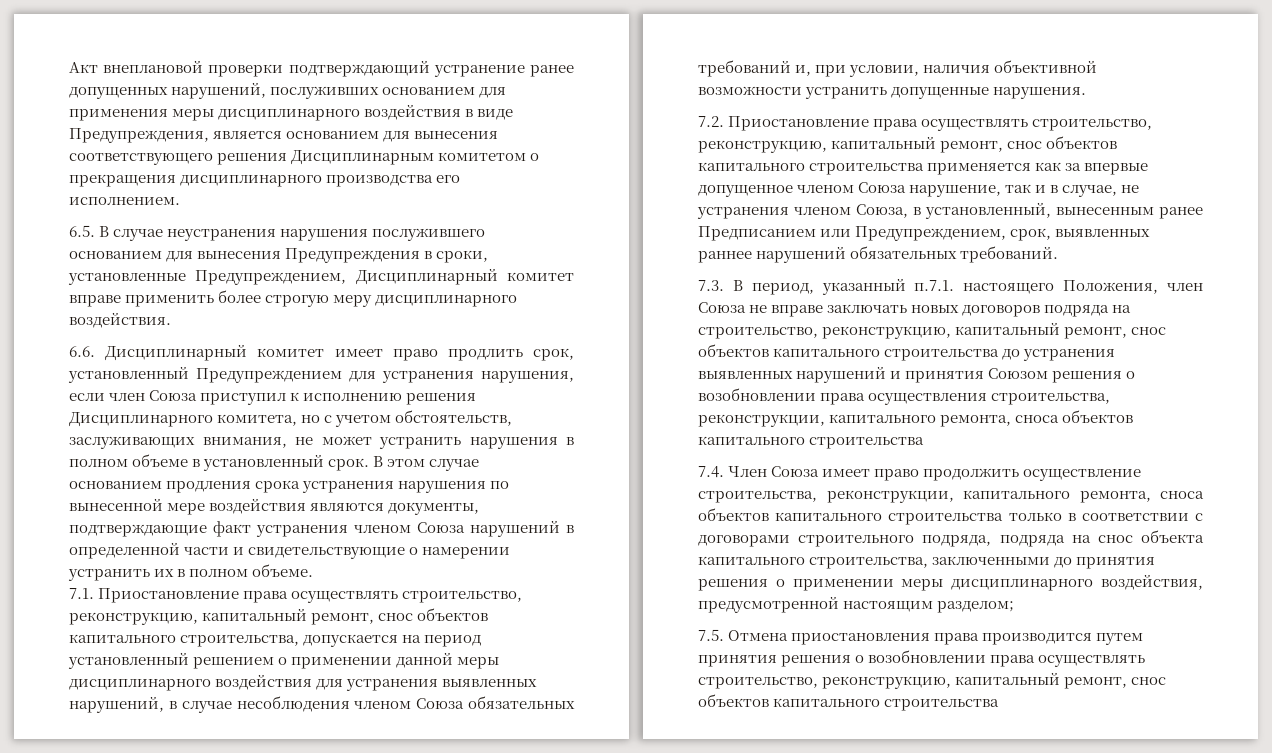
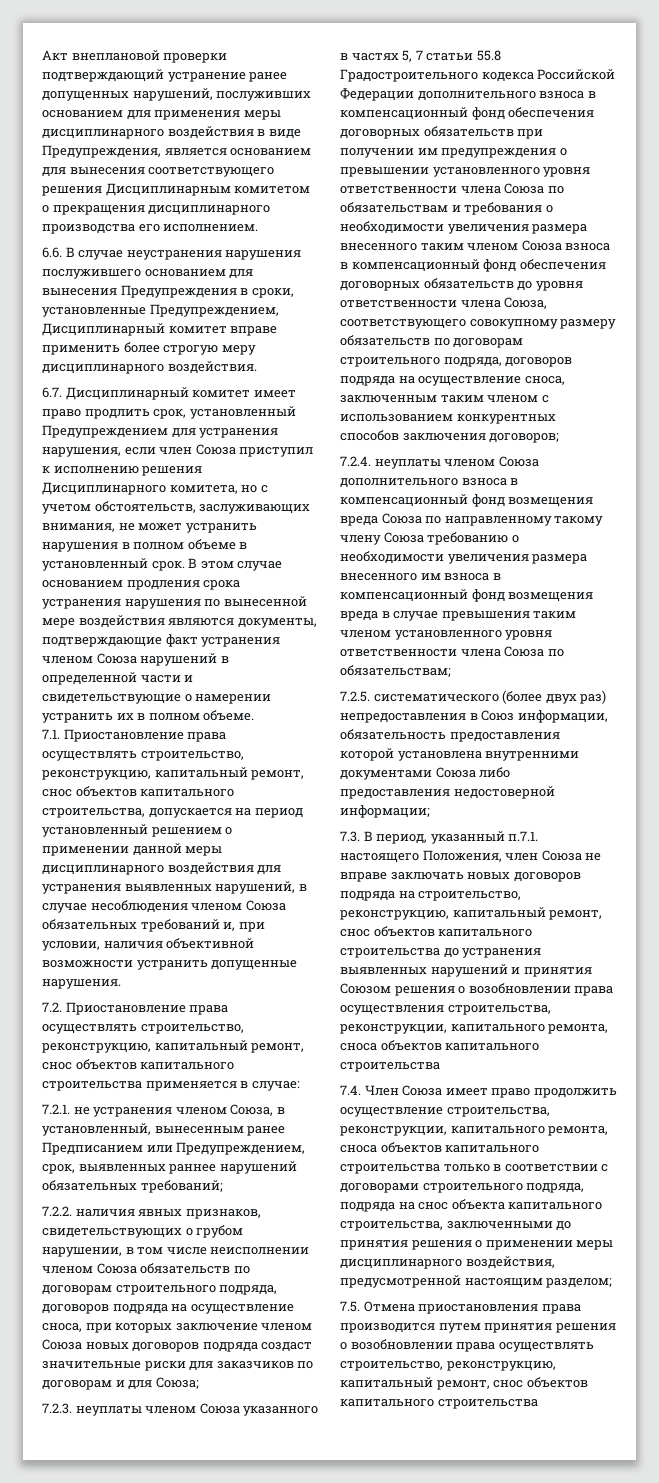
[69,225,95,237] 6.5. -> [42,247,62,258] 6.6.
[69,346,95,357] 6.6. -> [42,387,62,398] 6.7.
[1035,162,1149,175] [698,182,1118,197] как за впервые допущенное членом Союза нарушение, так и в случае, -> [240,1081,300,1091] [42,1104,70,1114] в случае: // 7.2.1.
[960,246,1059,263] требований. -> [140,1180,223,1193] [42,1206,261,1219] [42,1225,244,1238] [42,1247,310,1257] [42,1263,250,1274] [42,1285,278,1295] [42,1304,294,1314] [42,1323,313,1333] [42,1339,313,1352] [42,1361,314,1371] [42,1377,199,1390] [42,1403,319,1416] [340,50,501,62] [340,69,616,82] [340,88,596,101] [340,107,595,120] [340,126,544,139] [340,148,567,158] [340,167,591,177] [340,183,564,194] [340,202,553,215] [340,221,588,234] [340,240,611,251] [340,259,606,272] [340,278,583,291] [340,297,548,309] [340,319,617,329] [340,335,524,348] [340,357,573,367] [340,376,565,386] [340,395,549,403] [340,414,556,424] [340,430,560,443] [340,456,539,469] [340,478,519,488] [340,494,594,507] [340,513,604,526] [340,532,519,545] [340,551,588,564] [340,573,501,581] [340,589,594,602] [340,611,577,621] [340,630,553,640] [340,646,564,657] [340,665,451,677] [340,690,607,704] [340,710,608,723] [340,729,560,742] [340,748,580,761] [340,767,511,780] [340,786,555,799] [340,805,430,818] требований; // 7.2.2. наличия явных признаков, свидетельствующих о грубом нарушении, в том числе неисполнении членом Союза обязательств по договорам строительного подряда, договоров подряда на осуществление сноса, при которых заключение членом Союза новых договоров подряда создаст значительные риски для заказчиков по договорам и для Союза; // 7.2.3. неуплаты членом Союза указанного в частях 5, 7 статьи 55.8 Градостроительного кодекса Российской Федерации дополнительного взноса в компенсационный фонд обеспечения договорных обязательств при получении им предупреждения о превышении установленного уровня ответственности члена Союза по обязательствам и требования о необходимости увеличения размера внесенного таким членом Союза взноса в компенсационный фонд обеспечения договорных обязательств до уровня ответственности члена Союза, соответствующего совокупному размеру обязательств по договорам строительного подряда, договоров подряда на осуществление сноса, заключенным таким членом с использованием конкурентных способов заключения договоров; // 7.2.4. неуплаты членом Союза дополнительного взноса в компенсационный фонд возмещения вреда Союза по направленному такому члену Союза требованию о необходимости увеличения размера внесенного им взноса в компенсационный фонд возмещения вреда в случае превышения таким членом установленного уровня ответственности члена Союза по обязательствам; // 7.2.5. систематического (более двух раз) непредоставления в Союз информации, обязательность предоставления которой установлена внутренними документами Союза либо предоставления недостоверной информации;

